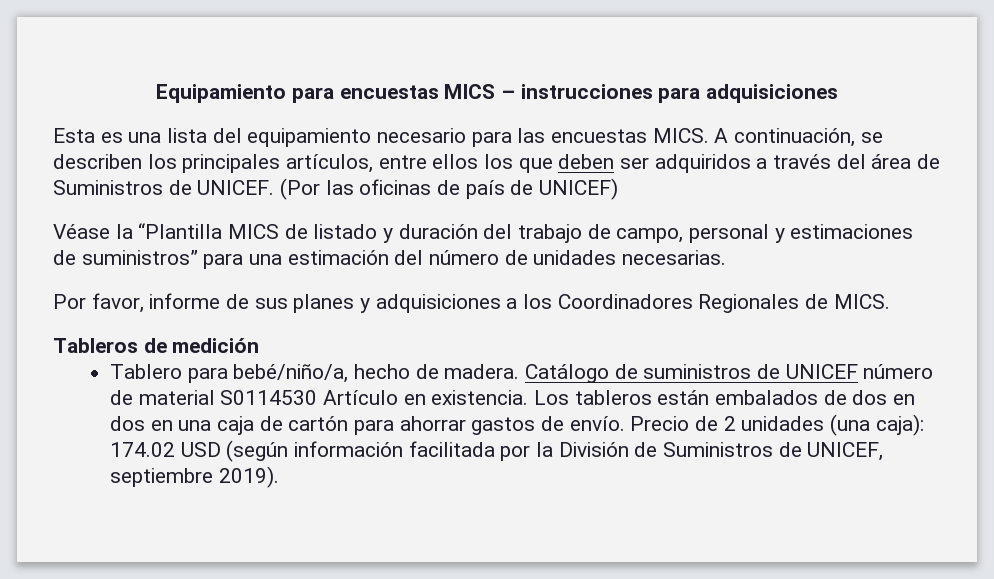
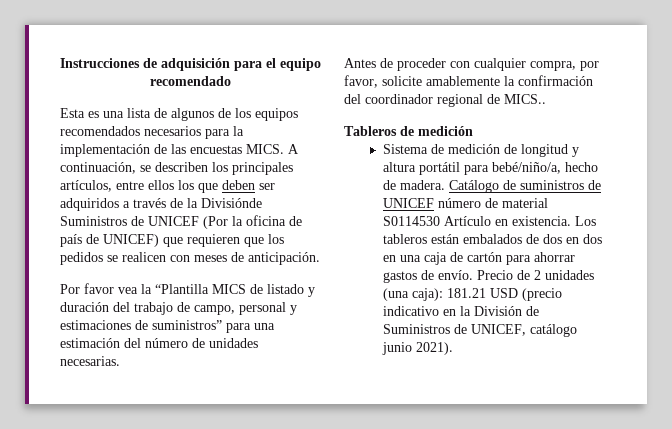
[156,84,838,103] [53,128,512,147] Equipamiento para encuestas MICS – instrucciones para adquisiciones // Esta es una lista del equipamiento necesario para -> [60,58,321,71] [150,76,231,86] [60,108,298,121] [60,126,244,139] [60,144,167,157] Instrucciones de adquisición para el equipo recomendado // Esta es una lista de algunos de los equipos recomendados necesarios para la implementación de
[836,154,941,169] [53,178,619,200] [53,224,110,239] del área de Suministros de UNICEF. (Por las oficinas de país de UNICEF) // Véase -> [170,198,262,208] [60,215,302,229] [60,234,284,247] [60,252,320,265] [60,283,138,294] de la Divisiónde Suministros de UNICEF (Por la oficina de país de UNICEF) que requieren que los pedidos se realicen con meses de anticipación. // Por favor vea
[53,293,890,313] [53,338,260,353] [110,364,183,379] Por favor, informe de sus planes y adquisiciones a los Coordinadores Regionales de MICS. // Tableros de medición // Tablero -> [344,58,599,71] [344,75,593,88] [344,94,546,107] [344,126,473,136] [382,144,579,157] [382,162,460,175] Antes de proceder con cualquier compra, por favor, solicite amablemente la confirmación del coordinador regional de MICS.. // Tableros de medición // Sistema de medición de longitud y altura portátil
[110,440,531,462] 174.02 USD (según información facilitada por -> [446,288,562,301] [382,306,456,316] 181.21 USD (precio indicativo en
[110,466,279,488] septiembre 2019). -> [529,324,577,337] [381,342,453,355] catálogo junio 2021).

